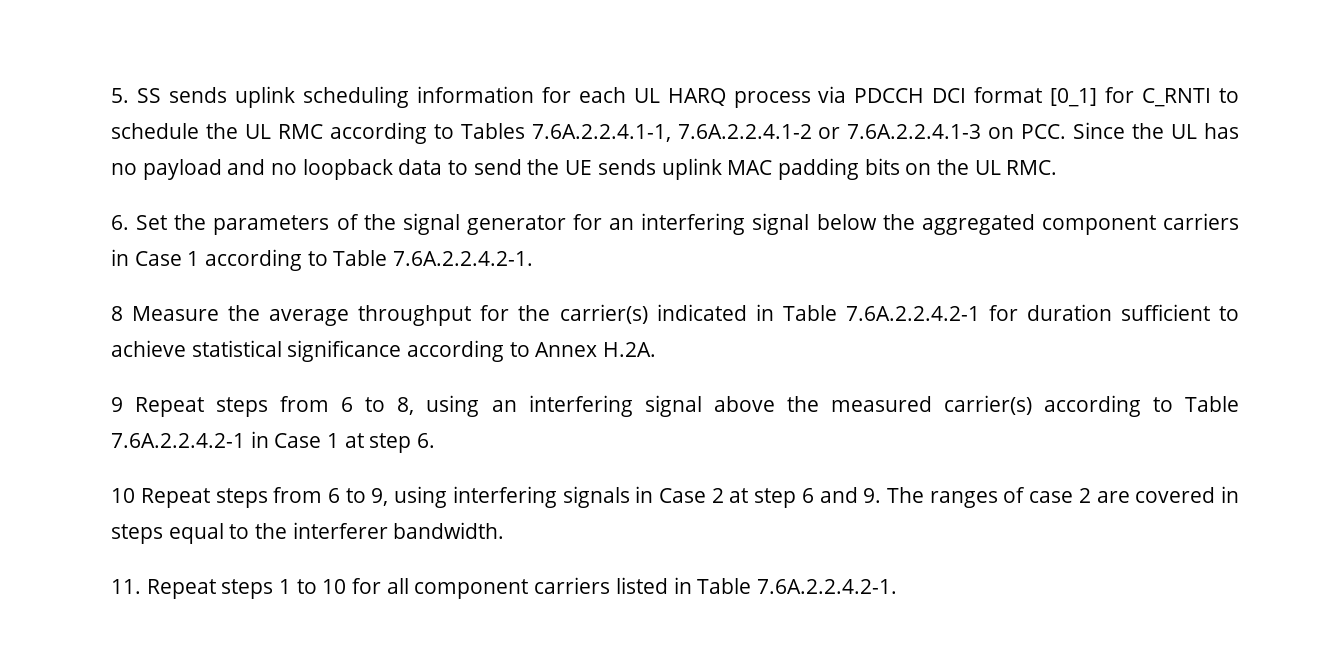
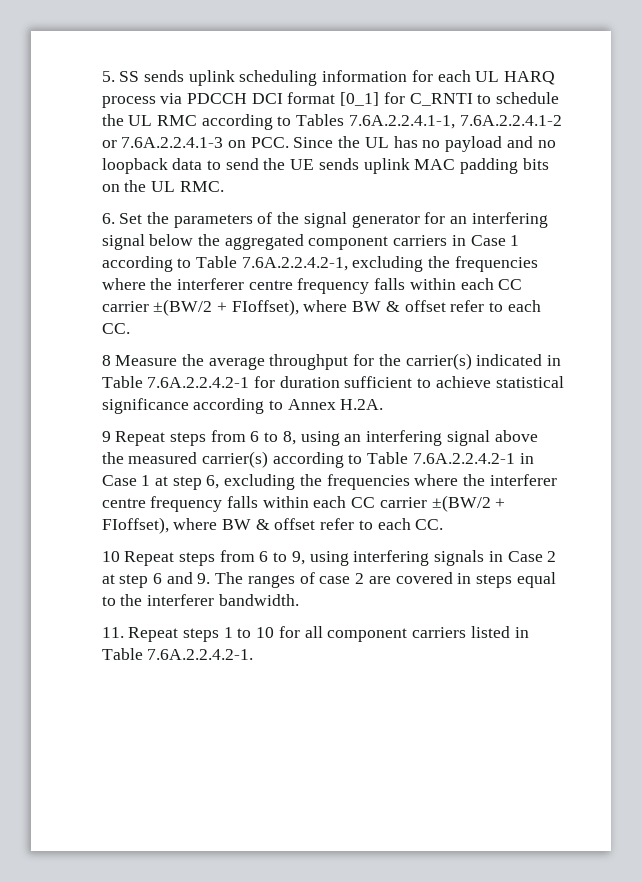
[393,251,534,266] 7.6A.2.2.4.2-1. -> [241,256,538,272] [101,278,523,294] [101,299,541,316] [101,323,130,334] 7.6A.2.2.4.2-1, excluding the frequencies where the interferer centre frequency falls within each CC carrier ±(BW/2 + FIoffset), where BW & offset refer to each CC.
[417,433,436,448] 6. -> [206,474,557,490] [101,495,506,512] [101,517,444,534] 6, excluding the frequencies where the interferer centre frequency falls within each CC carrier ±(BW/2 + FIoffset), where BW & offset refer to each CC.

